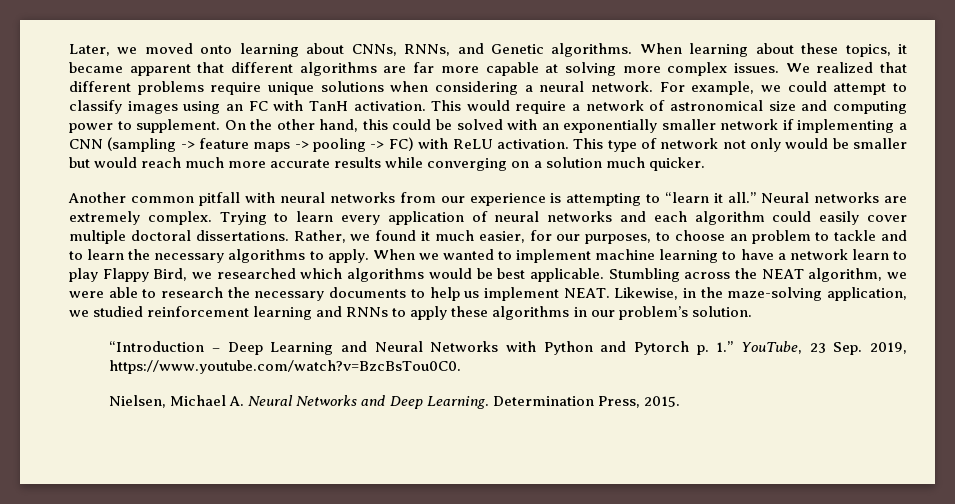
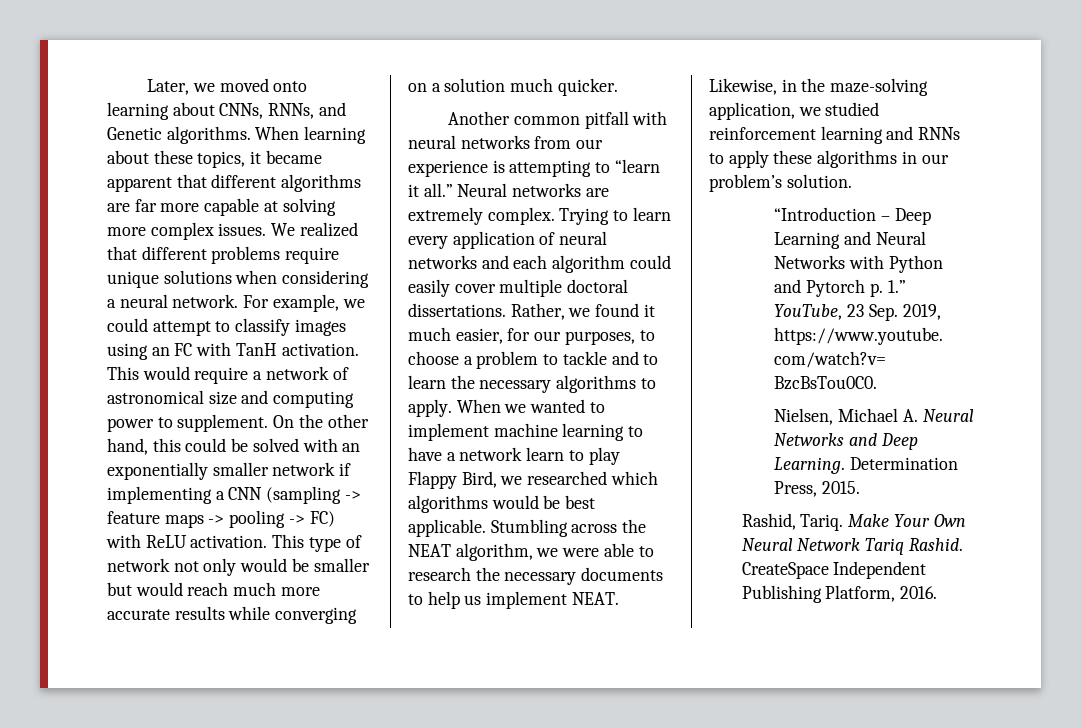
[729,234,747,241] an -> [463,356,473,365] a
(680, 401) none -> [741,513,966,531] [741,538,963,555] [741,561,927,579] [741,585,938,603] // Rashid, Tariq. Make Your Own Neural Network Tariq Rashid. CreateSpace Independent Publishing Platform, 2016.

